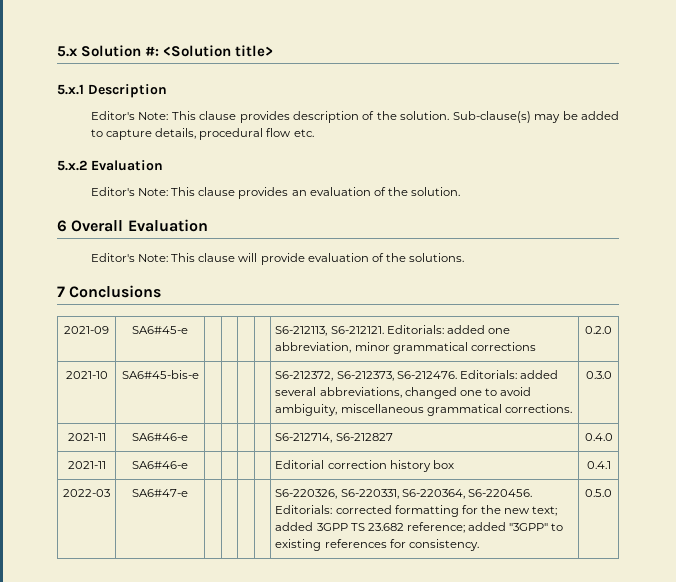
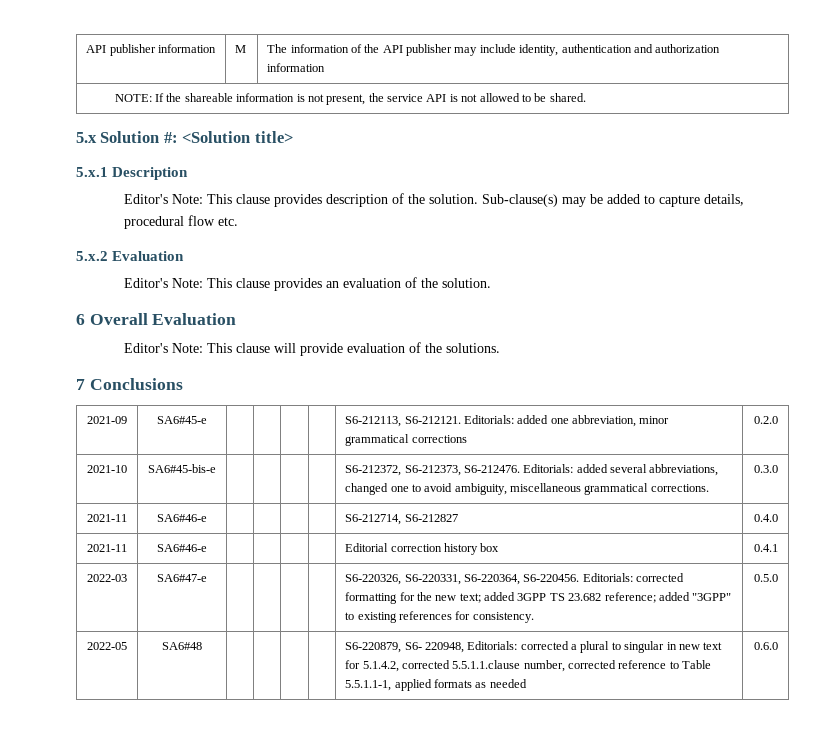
(57, 51) none -> [86,44,216,56] [235,45,247,53] [267,44,721,56] [267,63,326,72] [114,93,586,105] API publisher information | M | The information of the API publisher may include identity, authentication and authorization information // NOTE: If the shareable information is not present, the service API is not allowed to be shared. //
(612, 493) none -> [87,642,127,650] [162,642,202,650] [345,641,723,653] [345,660,712,672] [345,679,527,691] [753,642,778,650] // 2022-05 | SA6#48 | | | | | S6-220879, S6- 220948, Editorials: corrected a plural to singular in new text for 5.1.4.2, corrected 5.5.1.1.clause number, corrected reference to Table 5.5.1.1-1, applied formats as needed | 0.6.0

